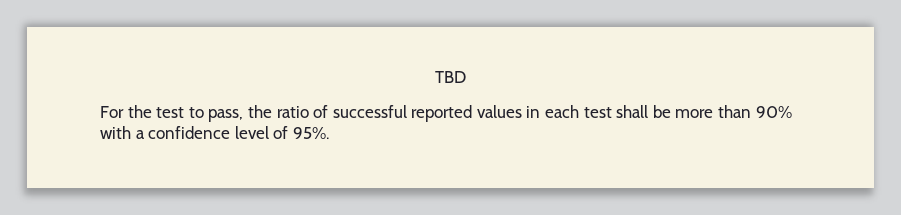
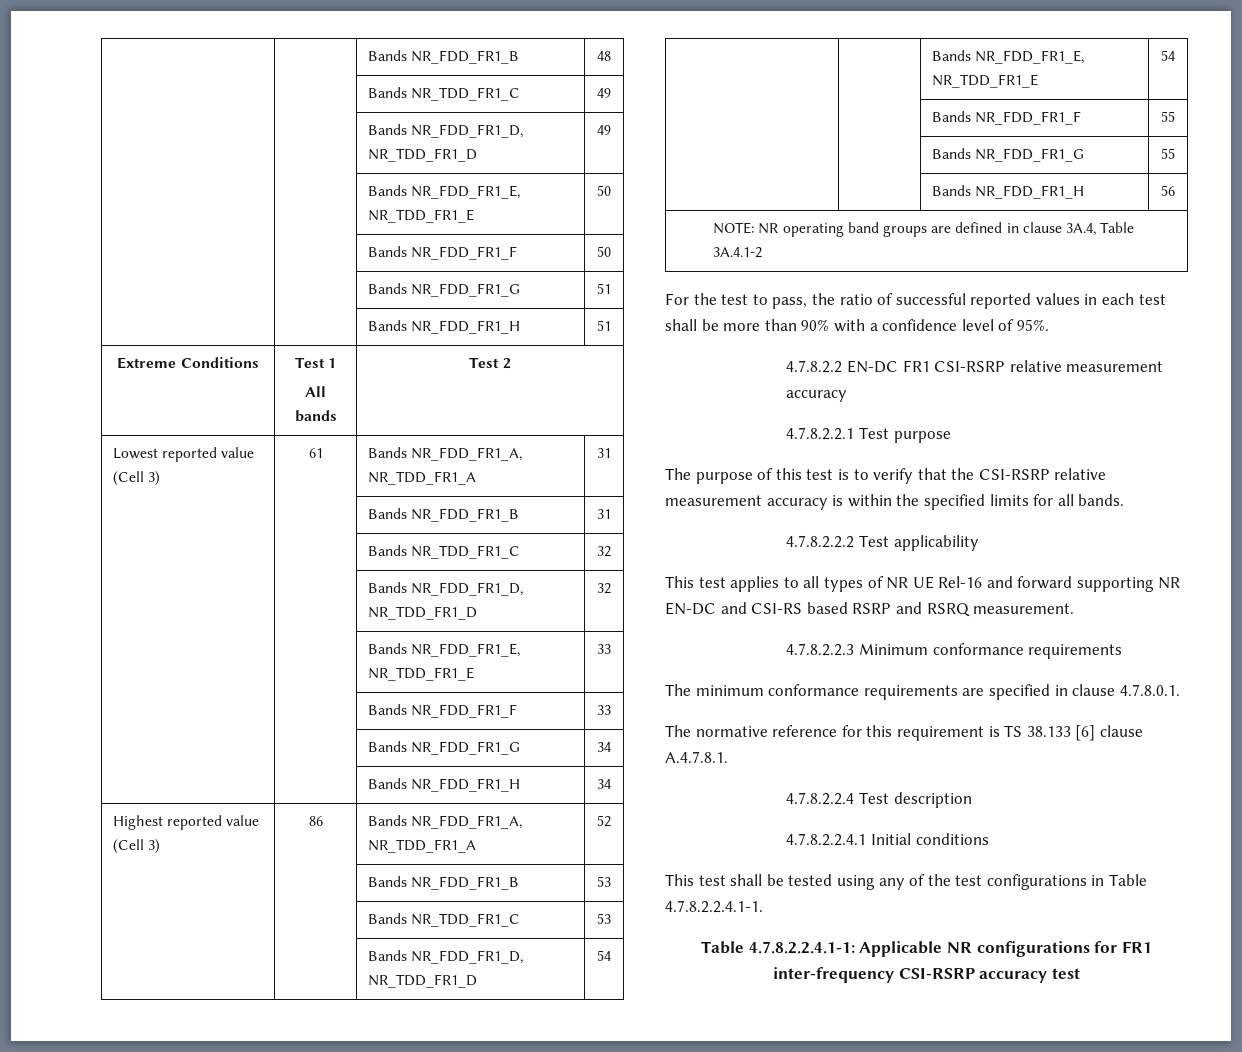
[435,71,466,83] TBD -> [367,50,520,64] [597,51,611,61] [367,87,521,101] [597,88,611,98] [367,124,524,138] [367,148,477,162] [597,125,611,135] [367,185,521,199] [367,209,474,223] [597,185,611,196] [367,246,518,260] [597,246,611,257] [367,283,521,297] [597,283,611,294] [367,320,521,334] [597,320,611,331] [117,357,259,369] [294,357,337,368] [305,386,326,397] [294,410,337,422] [469,357,511,369] [112,447,255,462] [112,471,161,486] [308,448,323,458] [367,447,523,461] [367,471,476,485] [597,448,611,458] [367,508,520,522] [597,509,611,519] [367,545,521,559] [597,546,611,557] [367,582,524,596] [367,606,477,620] [597,583,611,594] [367,643,521,657] [367,667,474,681] [597,644,611,654] [367,704,518,718] [597,705,611,715] [367,741,521,755] [597,742,611,752] [367,778,521,792] [597,779,611,789] [112,815,260,830] [112,839,161,854] [308,816,323,826] [367,815,523,829] [367,839,476,853] [597,815,611,827] [367,876,520,890] [597,876,611,887] [367,913,521,927] [597,913,611,924] [367,950,524,964] [367,974,477,988] [597,950,611,961] [931,50,1085,64] [931,74,1038,88] [1161,50,1175,61] [931,111,1082,125] [1161,111,1175,122] [931,148,1085,162] [1161,148,1175,159] [931,185,1085,199] [1161,185,1175,196] [713,222,1135,237] [713,247,763,258] | | Bands NR_FDD_FR1_B | 48 // | | Bands NR_TDD_FR1_C | 49 // | | Bands NR_FDD_FR1_D, NR_TDD_FR1_D | 49 // | | Bands NR_FDD_FR1_E, NR_TDD_FR1_E | 50 // | | Bands NR_FDD_FR1_F | 50 // | | Bands NR_FDD_FR1_G | 51 // | | Bands NR_FDD_FR1_H | 51 // Extreme Conditions | Test 1 // All bands | Test 2 // Lowest reported value (Cell 3) | 61 | Bands NR_FDD_FR1_A, NR_TDD_FR1_A | 31 // | | Bands NR_FDD_FR1_B | 31 // | | Bands NR_TDD_FR1_C | 32 // | | Bands NR_FDD_FR1_D, NR_TDD_FR1_D | 32 // | | Bands NR_FDD_FR1_E, NR_TDD_FR1_E | 33 // | | Bands NR_FDD_FR1_F | 33 // | | Bands NR_FDD_FR1_G | 34 // | | Bands NR_FDD_FR1_H | 34 // Highest reported value (Cell 3) | 86 | Bands NR_FDD_FR1_A, NR_TDD_FR1_A | 52 // | | Bands NR_FDD_FR1_B | 53 // | | Bands NR_TDD_FR1_C | 53 // | | Bands NR_FDD_FR1_D, NR_TDD_FR1_D | 54 // | | Bands NR_FDD_FR1_E, NR_TDD_FR1_E | 54 // | | Bands NR_FDD_FR1_F | 55 // | | Bands NR_FDD_FR1_G | 55 // | | Bands NR_FDD_FR1_H | 56 // NOTE: NR operating band groups are defined in clause 3A.4, Table 3A.4.1-2
(329, 133) none -> [786,360,1164,373] [786,390,848,402] [786,427,951,443] [665,468,1107,484] [665,494,1125,510] [786,535,979,551] [665,576,1180,592] [665,602,1075,617] [786,643,1123,659] [665,684,1180,700] [665,725,1143,741] [665,751,728,763] [786,792,972,808] [786,833,989,846] [665,874,1148,890] [665,900,763,913] [701,941,1152,957] [773,967,1080,983] // 4.7.8.2.2 EN-DC FR1 CSI-RSRP relative measurement accuracy // 4.7.8.2.2.1 Test purpose // The purpose of this test is to verify that the CSI-RSRP relative measurement accuracy is within the specified limits for all bands. // 4.7.8.2.2.2 Test applicability // This test applies to all types of NR UE Rel-16 and forward supporting NR EN-DC and CSI-RS based RSRP and RSRQ measurement. // 4.7.8.2.2.3 Minimum conformance requirements // The minimum conformance requirements are specified in clause 4.7.8.0.1. // The normative reference for this requirement is TS 38.133 [6] clause A.4.7.8.1. // 4.7.8.2.2.4 Test description // 4.7.8.2.2.4.1 Initial conditions // This test shall be tested using any of the test configurations in Table 4.7.8.2.2.4.1-1. // Table 4.7.8.2.2.4.1-1: Applicable NR configurations for FR1 inter-frequency CSI-RSRP accuracy test

